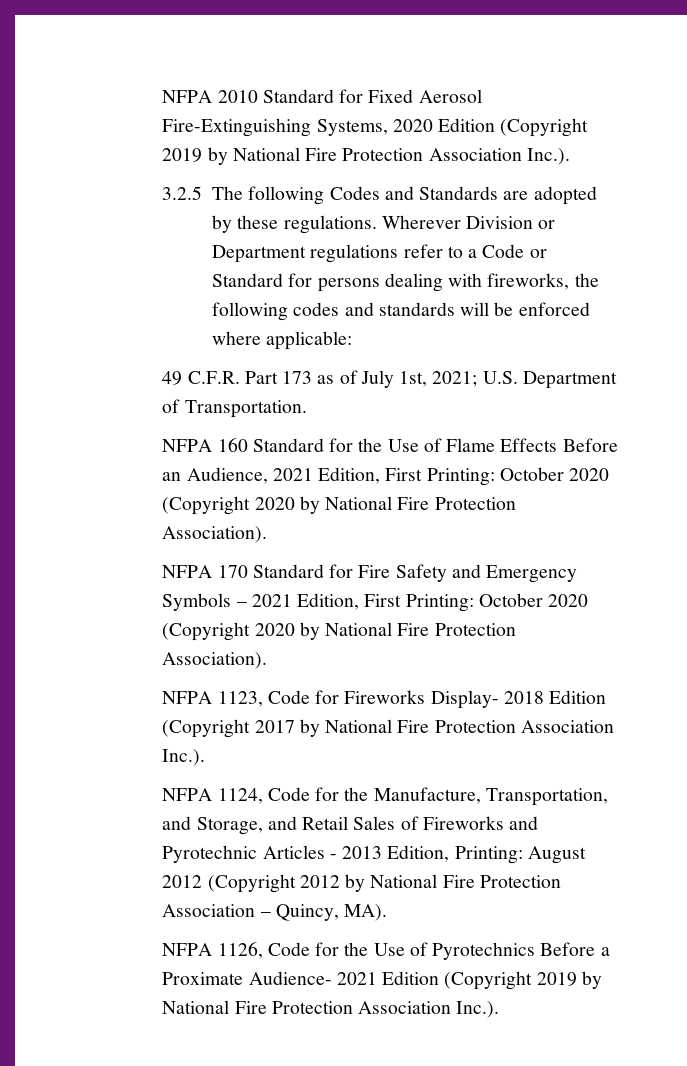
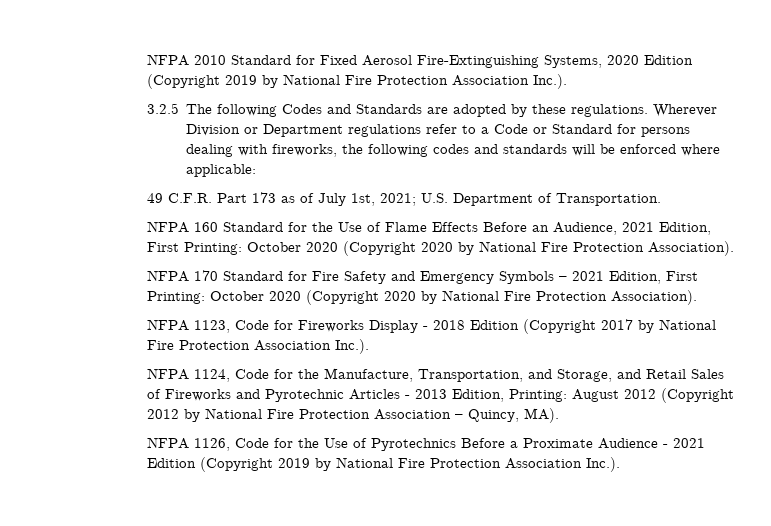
[430,690,499,709] Display- -> [369,320,429,333] Display -
[248,971,332,985] Audience- -> [598,438,669,449] Audience -

